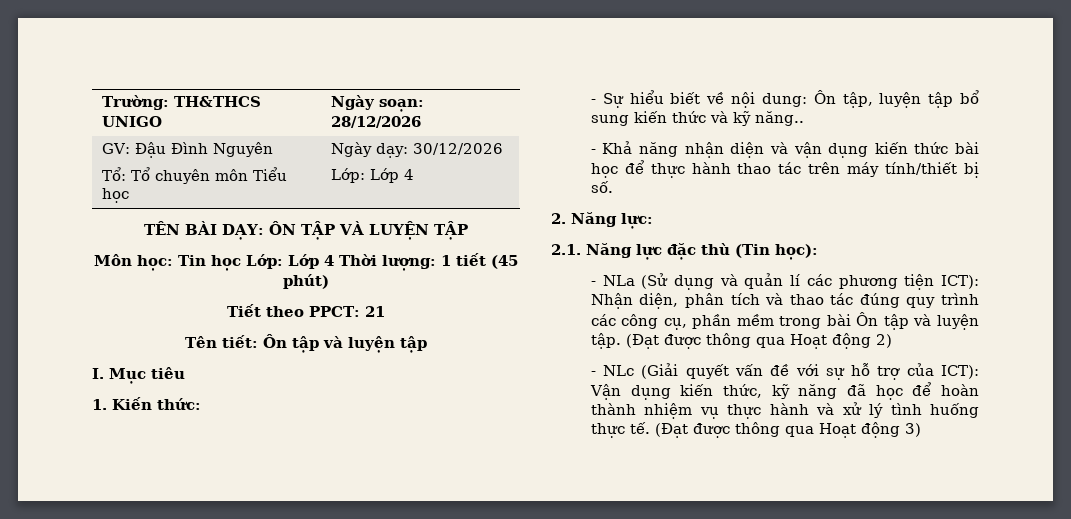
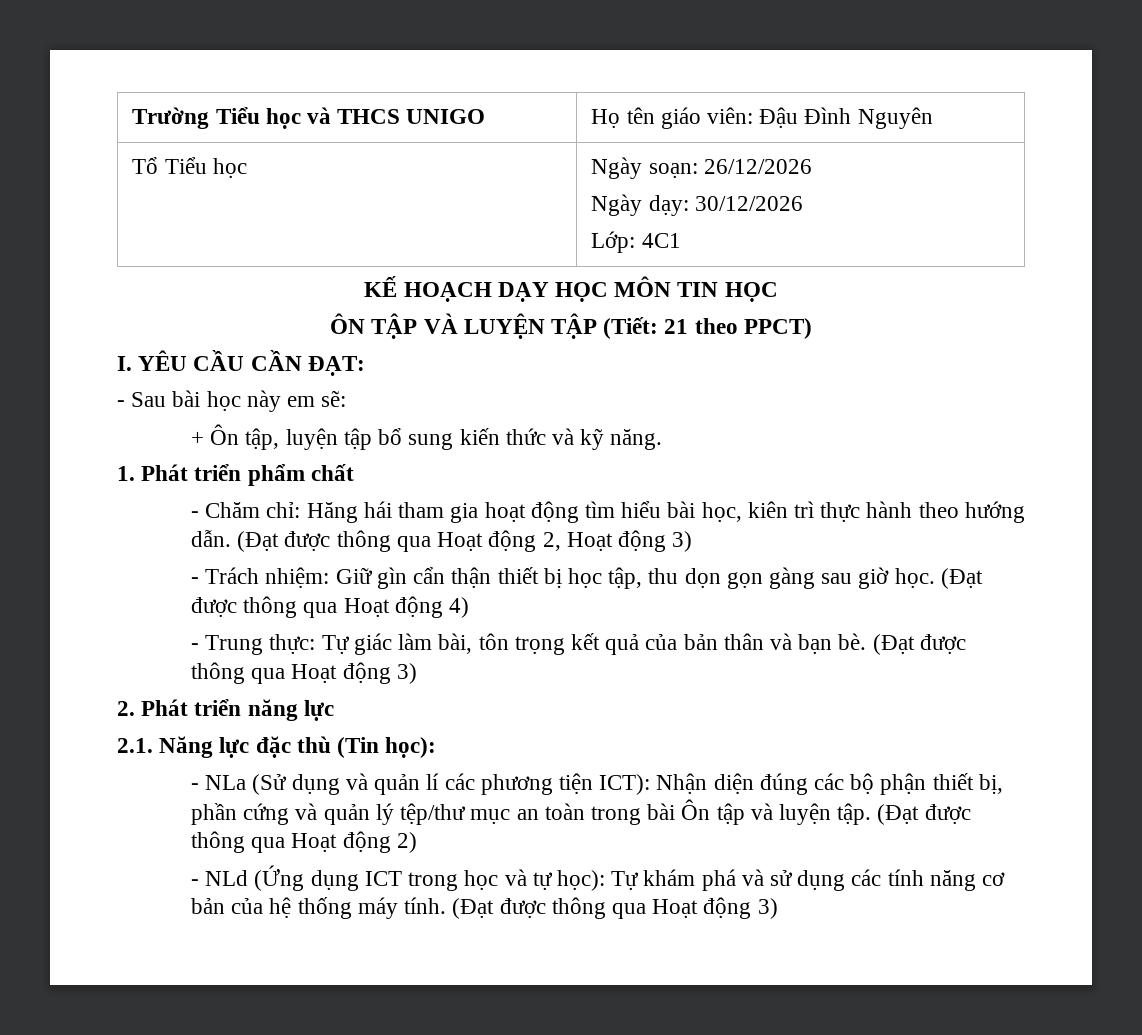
[101,95,261,110] [101,116,162,127] [330,95,424,112] [330,116,421,128] [101,142,273,158] [101,167,287,184] [101,188,129,203] [330,142,503,158] [330,168,414,183] [144,221,265,240] Trường: TH&THCS UNIGO | Ngày soạn: 28/12/2026 // GV: Đậu Đình Nguyên // Tổ: Tổ chuyên môn Tiểu học | Ngày dạy: 30/12/2026 // Lớp: Lớp 4 // TÊN BÀI DẠY: -> [132,107,486,129] [591,107,933,129] [132,157,247,178] [591,157,812,179] [591,194,803,216] [591,231,681,253] [364,276,778,302] Trường Tiểu học và THCS UNIGO | Họ tên giáo viên: Đậu Đình Nguyên // Tổ Tiểu học | Ngày soạn: 26/12/2026 // Ngày dạy: 30/12/2026 // Lớp: 4C1 // KẾ HOẠCH DẠY HỌC MÔN TIN HỌC //
[94,253,518,271] [283,274,329,289] [227,304,385,317] [185,334,427,353] [92,367,185,384] [92,397,201,410] [590,90,807,108] // Môn học: Tin học Lớp: Lớp 4 Thời lượng: 1 tiết (45 phút) // Tiết theo PPCT: 21 // Tên tiết: Ôn tập và luyện tập // I. Mục tiêu // 1. Kiến thức: // - Sự hiểu biết về nội dung: -> [603,317,812,339] [117,350,365,376] [117,390,347,412] [191,431,205,445] (Tiết: 21 theo PPCT) // I. YÊU CẦU CẦN ĐẠT: // - Sau bài học này em sẽ: // +
[754,111,804,126] [590,141,979,158] [590,160,979,178] [590,181,613,193] [551,212,653,229] năng.. // - Khả năng nhận diện và vận dụng kiến thức bài học để thực hành thao tác trên máy tính/thiết bị số. // 2. Năng lực: -> [610,429,663,450] [117,464,354,486] [191,501,1025,523] [191,530,693,552] [191,567,983,589] [191,596,470,618] [191,633,966,655] [191,662,417,684] [117,699,334,721] năng. // 1. Phát triển phẩm chất // - Chăm chỉ: Hăng hái tham gia hoạt động tìm hiểu bài học, kiên trì thực hành theo hướng dẫn. (Đạt được thông qua Hoạt động 2, Hoạt động 3) // - Trách nhiệm: Giữ gìn cẩn thận thiết bị học tập, thu dọn gọn gàng sau giờ học. (Đạt được thông qua Hoạt động 4) // - Trung thực: Tự giác làm bài, tôn trọng kết quả của bản thân và bạn bè. (Đạt được thông qua Hoạt động 3) // 2. Phát triển năng lực
[639,293,979,309] [590,314,774,330] diện, phân tích và thao tác đúng quy trình các công cụ, phần mềm -> [713,773,1003,795] [191,803,585,825] diện đúng các bộ phận thiết bị, phần cứng và quản lý tệp/thư mục an toàn
[603,363,979,380] [589,382,979,400] [590,402,979,419] [590,422,650,438] NLc (Giải quyết vấn đề với sự hỗ trợ của ICT): Vận dụng kiến thức, kỹ năng đã học để hoàn thành nhiệm vụ thực hành và xử lý tình huống thực tế. -> [205,865,1006,891] [191,897,447,919] NLd (Ứng dụng ICT trong học và tự học): Tự khám phá và sử dụng các tính năng cơ bản của hệ thống máy tính.

